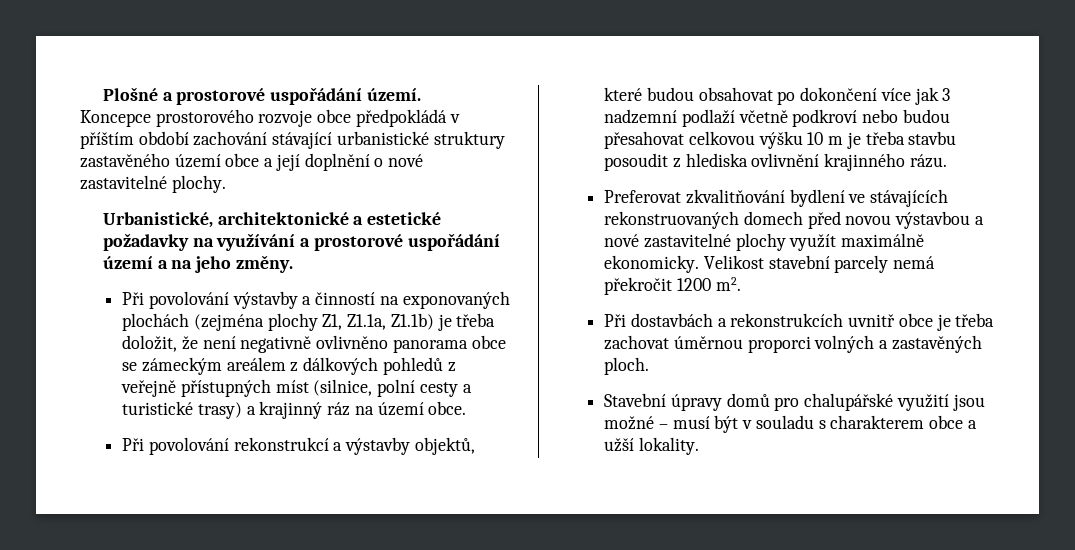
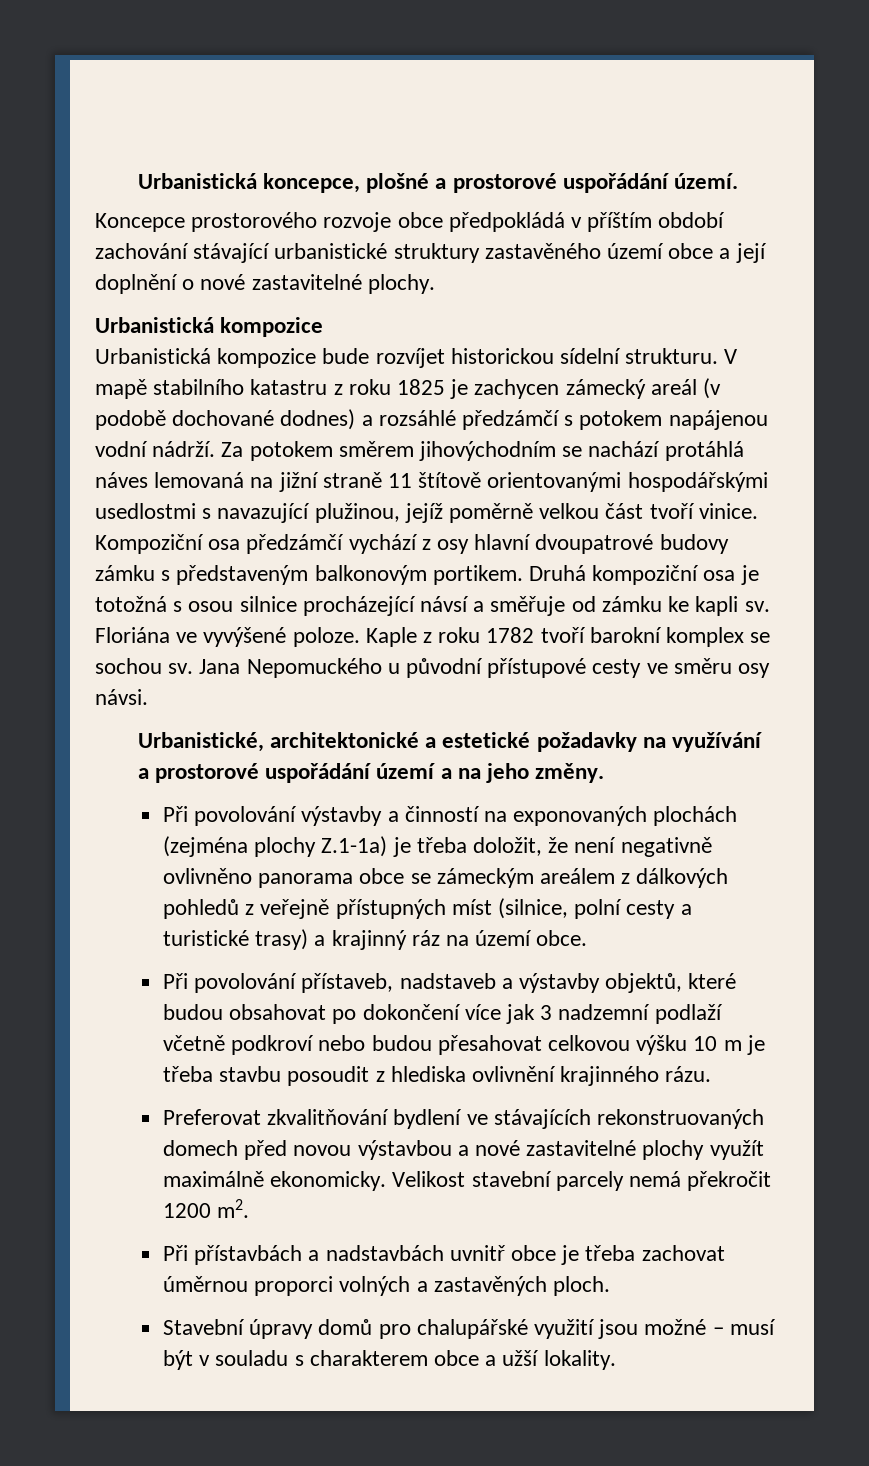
[102,87,158,101] Plošné -> [137,173,430,193] Urbanistická koncepce, plošné
(226, 184) none -> [95,317,324,337] [95,348,738,368] [95,378,722,399] [95,409,768,430] [95,441,744,461] [95,472,768,492] [95,503,758,523] [95,534,729,554] [95,565,759,585] [95,596,770,616] [95,627,771,647] [95,658,771,678] [95,689,148,705] // Urbanistická kompozice // Urbanistická kompozice bude rozvíjet historickou sídelní strukturu. V mapě stabilního katastru z roku 1825 je zachycen zámecký areál (v podobě dochované dodnes) a rozsáhlé předzámčí s potokem napájenou vodní nádrží. Za potokem směrem jihovýchodním se nachází protáhlá náves lemovaná na jižní straně 11 štítově orientovanými hospodářskými usedlostmi s navazující plužinou, jejíž poměrně velkou část tvoří vinice. Kompoziční osa předzámčí vychází z osy hlavní dvoupatrové budovy zámku s představeným balkonovým portikem. Druhá kompoziční osa je totožná s osou silnice procházející návsí a směřuje od zámku ke kapli sv. Floriána ve vyvýšené poloze. Kaple z roku 1782 tvoří barokní komplex se sochou sv. Jana Nepomuckého u původní přístupové cesty ve směru osy návsi.
[322,313,434,330] Z1, Z1.1a, Z1.1b) -> [321,836,388,857] Z.1-1a)
[233,437,329,451] rekonstrukcí -> [301,973,496,993] přístaveb, nadstaveb
[630,313,844,327] dostavbách a rekonstrukcích -> [194,1245,444,1265] přístavbách a nadstavbách

